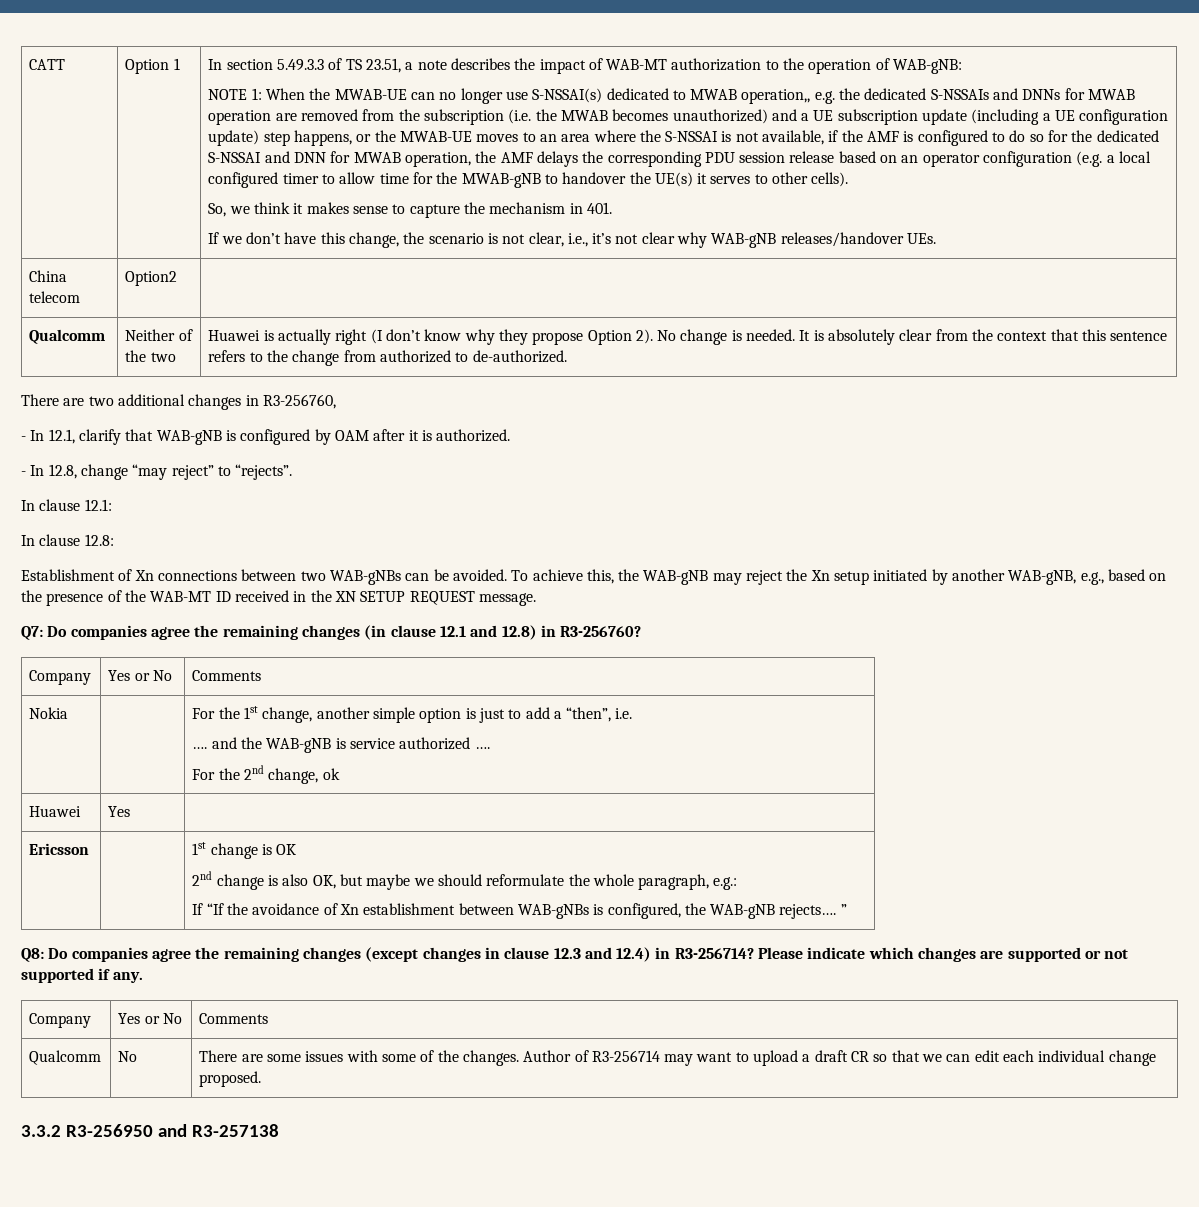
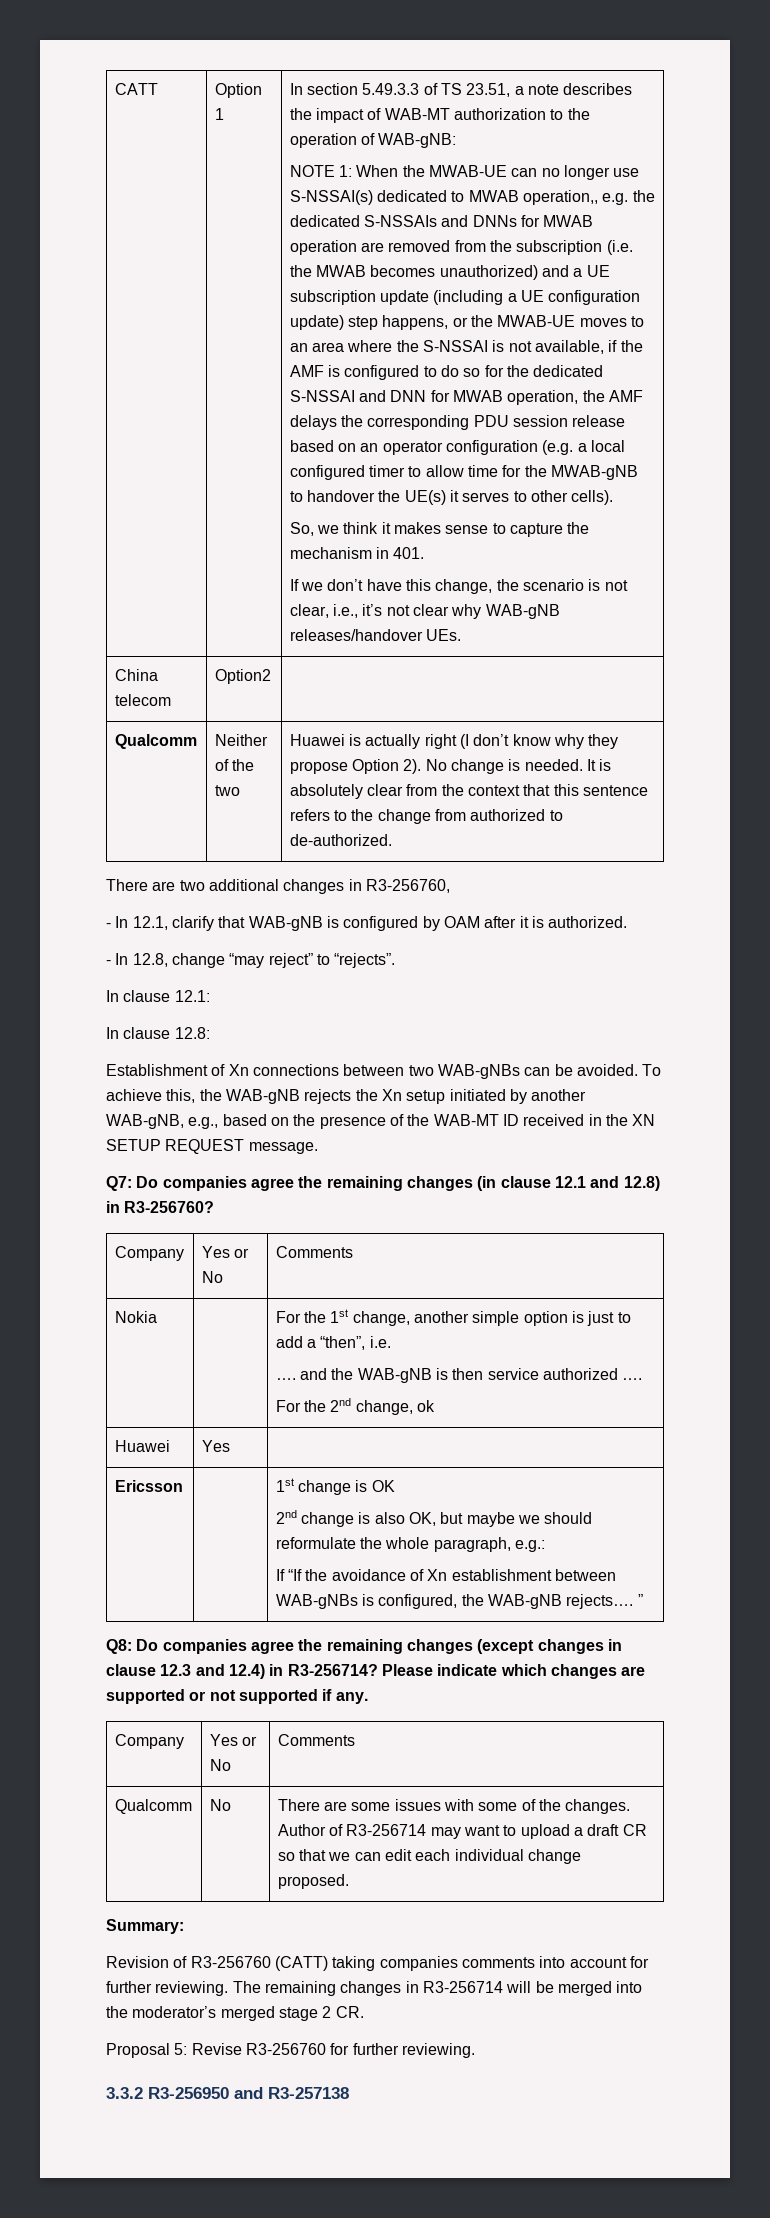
[712,570,784,585] may reject -> [304,1089,352,1104] rejects
(346, 743) none -> [452,1368,484,1380] then
(262, 1079) none -> [106,1919,184,1934] [106,1956,649,1971] [106,1981,643,1996] [106,2006,364,2021] [106,2043,475,2058] // Summary: // Revision of R3-256760 (CATT) taking companies comments into account for further reviewing. The remaining changes in R3-256714 will be merged into the moderator’s merged stage 2 CR. // Proposal 5: Revise R3-256760 for further reviewing.

